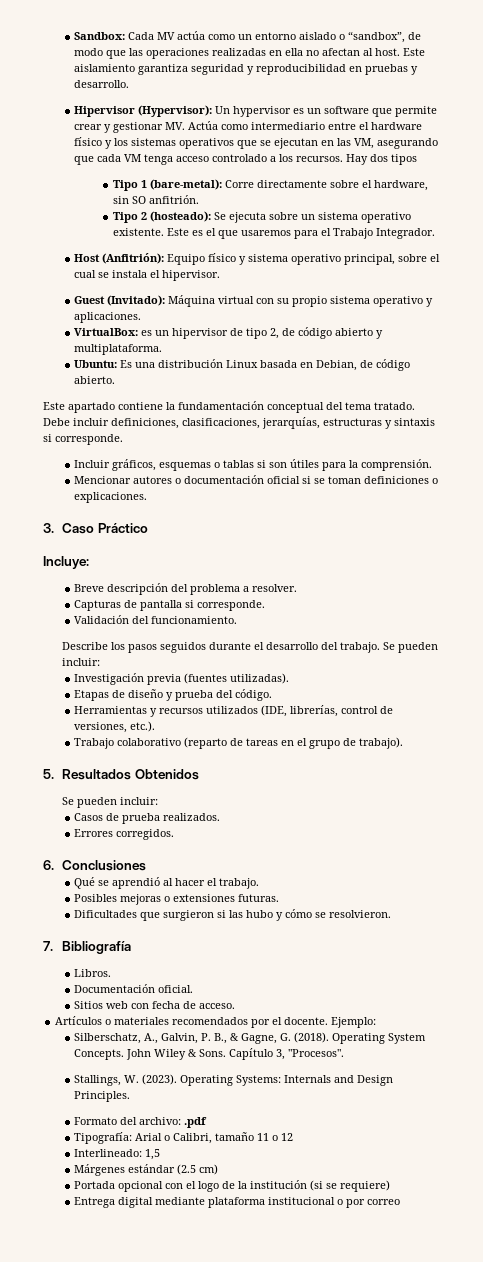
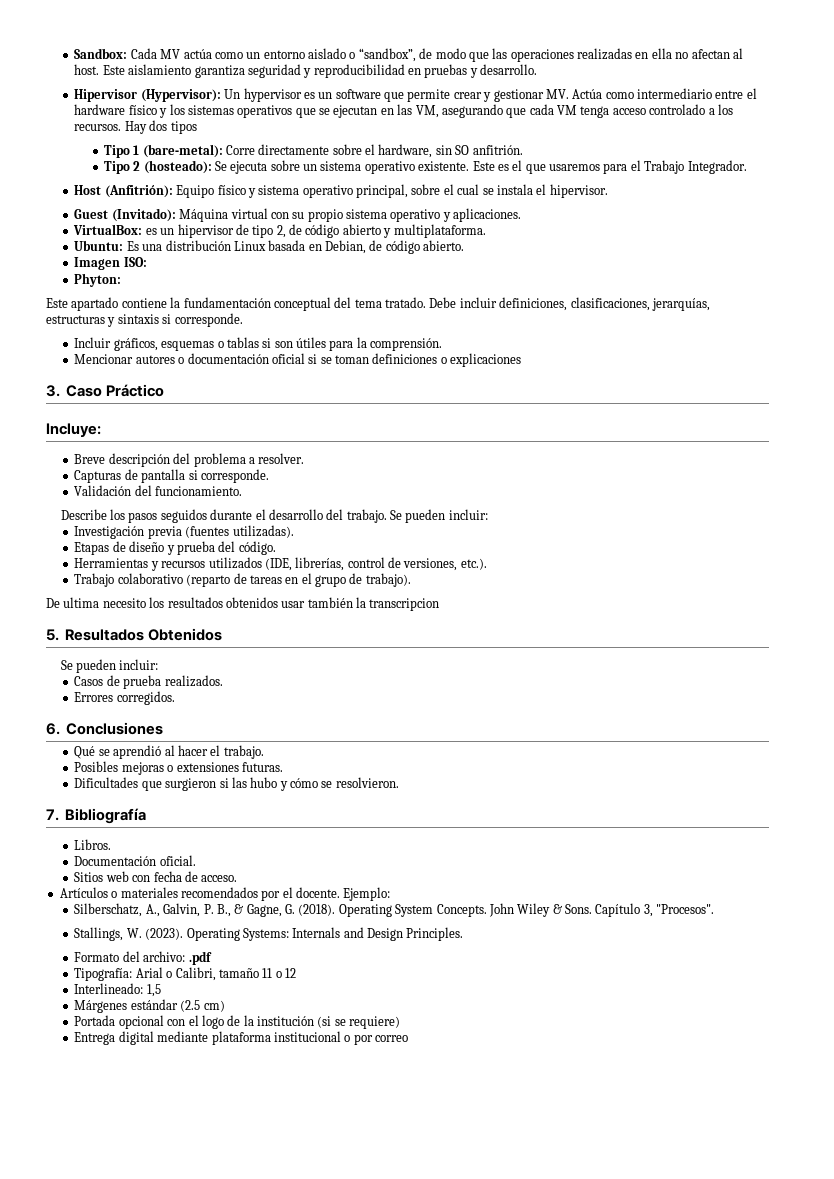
(116, 380) none -> [74,257,147,270] [74,273,122,287] // Imagen ISO: // Phyton:
[74,492,148,503] explicaciones. -> [450,353,522,367] explicaciones
(404, 743) none -> [46,597,440,611] // De ultima necesito los resultados obtenidos usar también la transcripcion

